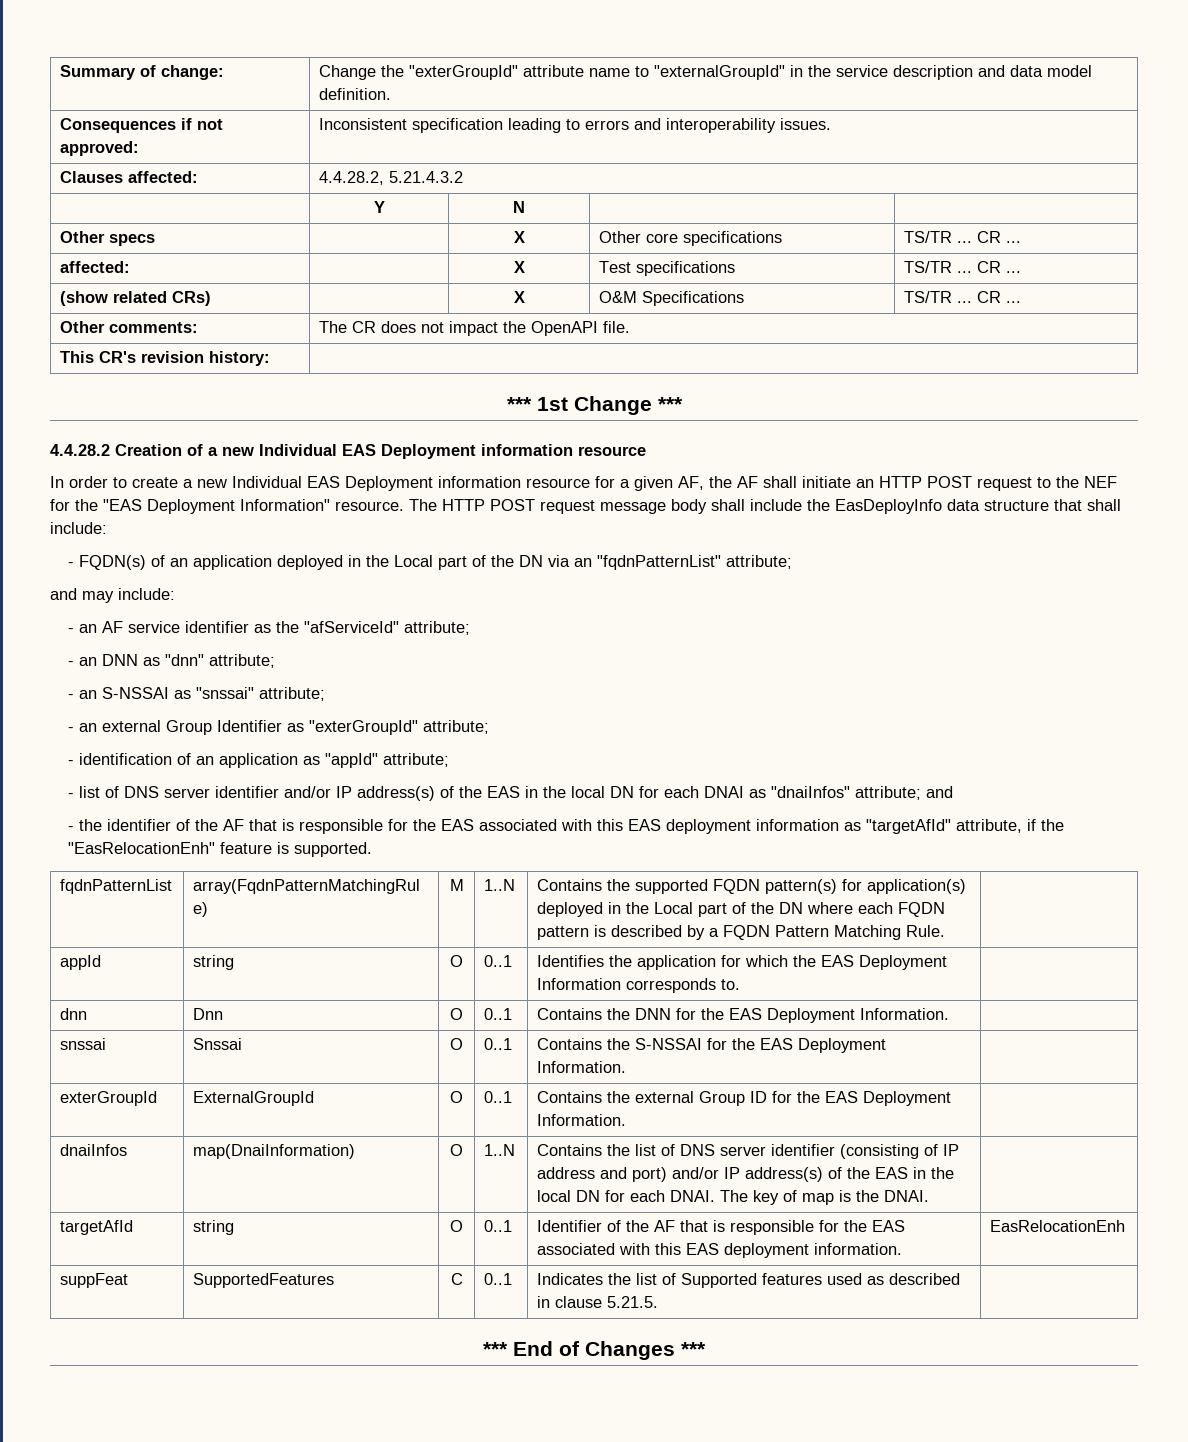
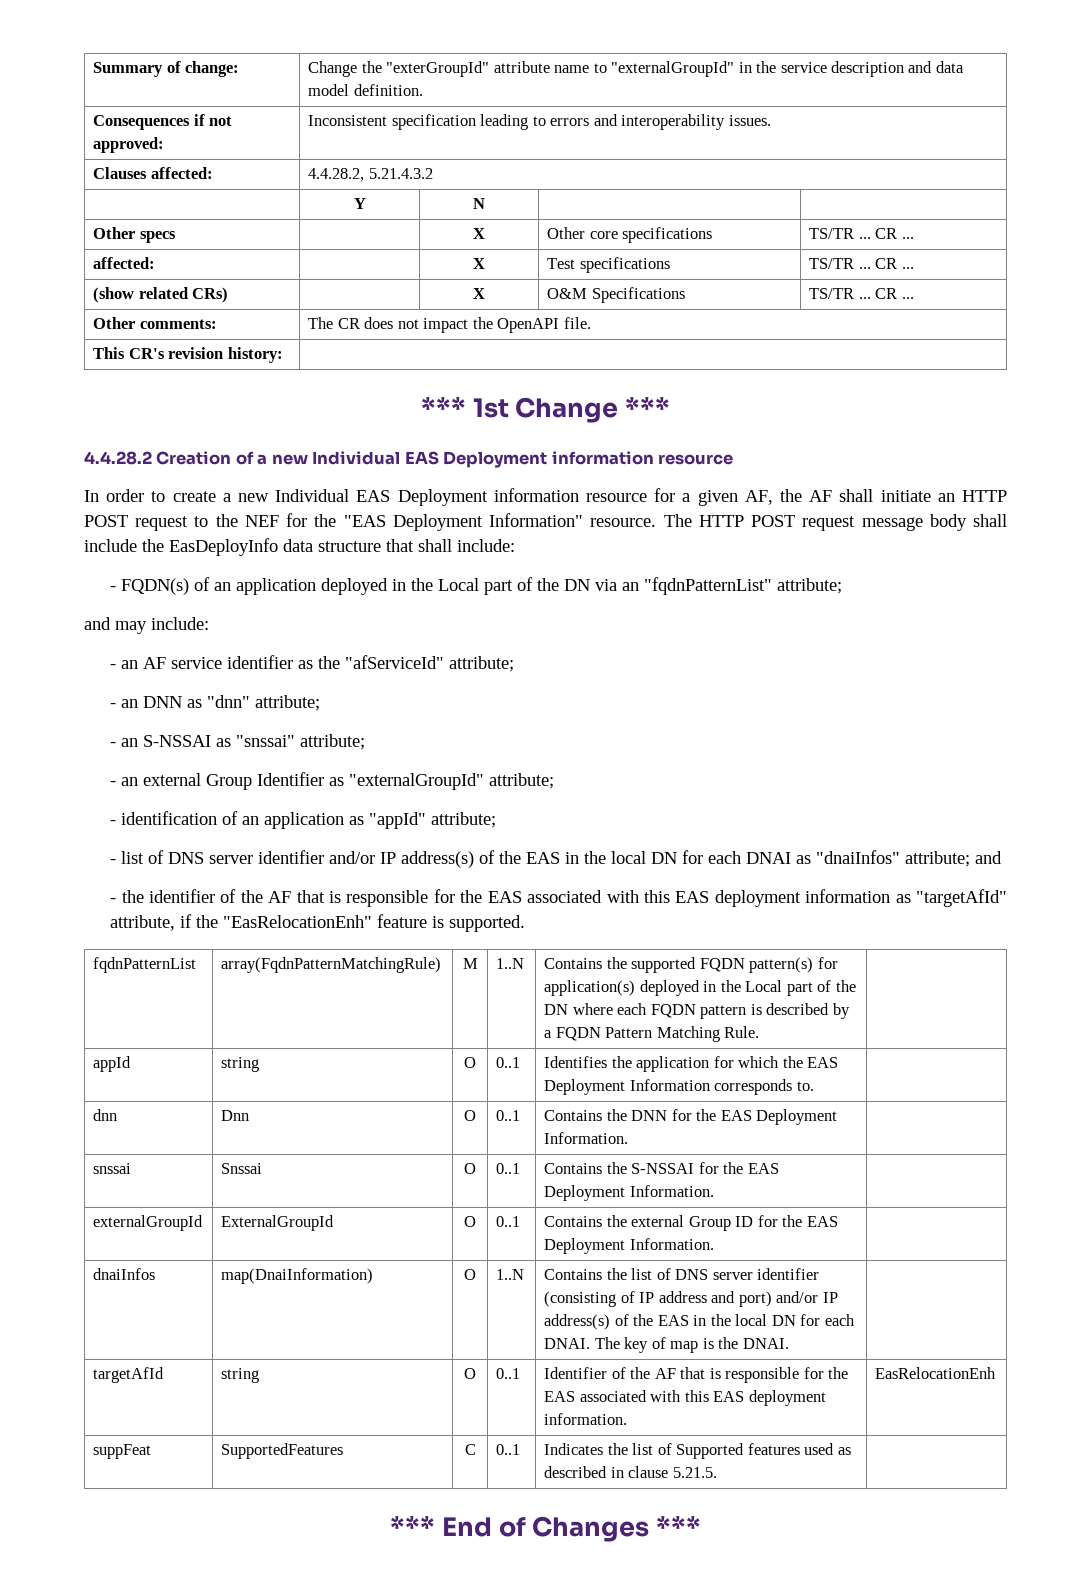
[309,720,419,735] "exterGroupId" -> [349,773,485,790] "externalGroupId"
[60,1091,158,1106] exterGroupId -> [93,1215,204,1231] externalGroupId

